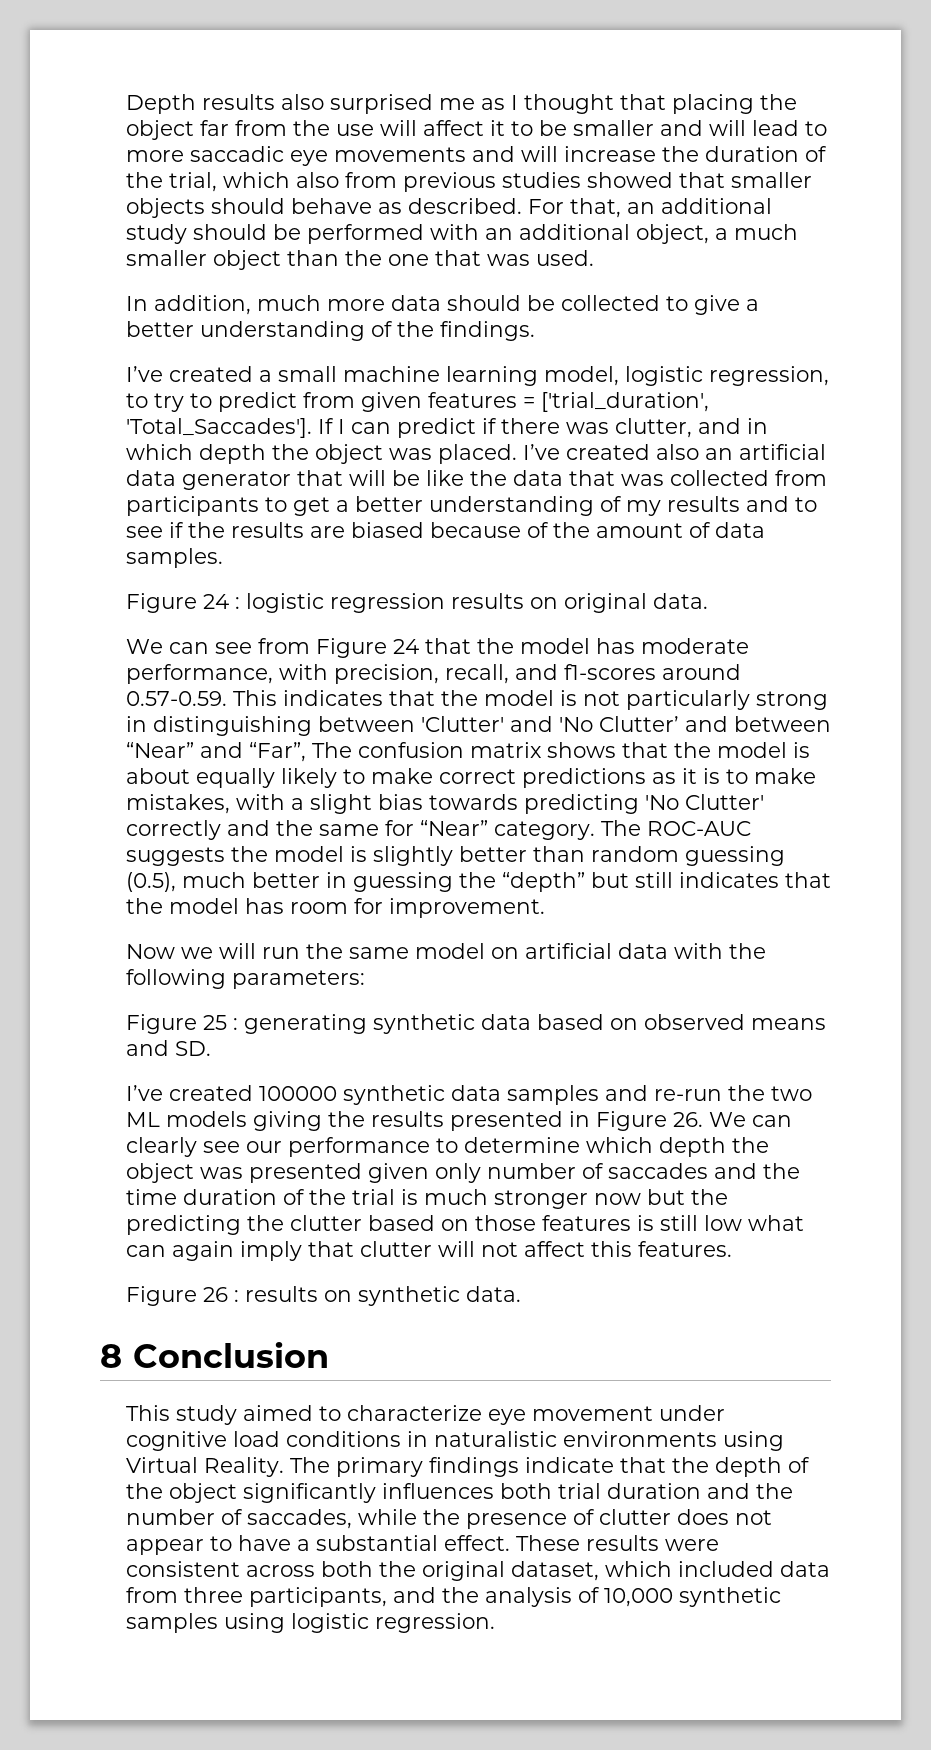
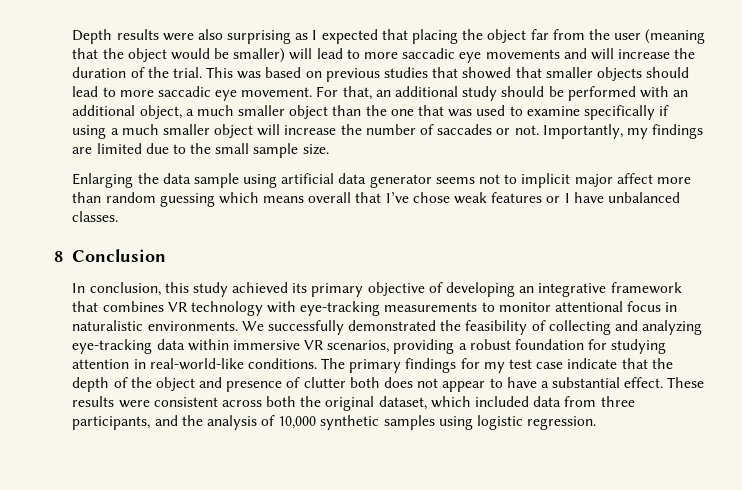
[280,94,475,114] also surprised me -> [162,29,292,44] were also surprising
[523,94,614,114] thought -> [321,29,378,44] expected
[335,120,703,136] use will affect it to be smaller and -> [614,29,706,44] [72,48,286,63] user (meaning that the object would be smaller)
[168,172,397,192] trial, which also from -> [172,67,322,79] trial. This was based on
(581, 180) none -> [432,67,459,78] that
[290,198,522,214] behave as described. -> [72,86,313,101] lead to more saccadic eye movement.
[535,250,594,266] [125,295,759,315] [125,321,535,341] [125,366,829,386] [125,392,709,412] [125,418,768,438] [125,444,826,464] [125,470,827,490] [125,496,817,516] [125,522,765,538] [125,548,223,568] [125,593,708,613] [125,638,749,658] [125,664,741,684] [125,690,828,710] [125,716,831,736] [125,742,810,762] [125,768,816,788] [125,794,764,814] [125,820,751,840] [125,846,785,866] [125,872,831,892] [125,898,545,918] [125,943,766,959] [125,969,365,989] [125,1014,826,1034] [125,1040,211,1056] [125,1085,812,1105] [125,1111,792,1131] [125,1137,769,1157] [125,1163,800,1183] [125,1189,728,1209] [125,1215,804,1235] [125,1241,732,1261] [125,1286,521,1306] [100,1342,329,1368] [125,1405,725,1425] [125,1431,784,1451] [125,1457,519,1477] used. // In addition, much more data should be collected to give a better understanding of the findings. // I’ve created a small machine learning model, logistic regression, to try to predict from given features = ['trial_duration', 'Total_Saccades']. If I can predict if there was clutter, and in which depth the object was placed. I’ve created also an artificial data generator that will be like the data that was collected from participants to get a better understanding of my results and to see if the results are biased because of the amount of data samples. // Figure 24 : logistic regression results on original data. // We can see from Figure 24 that the model has moderate performance, with precision, recall, and f1-scores around 0.57-0.59. This indicates that the model is not particularly strong in distinguishing between 'Clutter' and 'No Clutter’ and between “Near” and “Far”, The confusion matrix shows that the model is about equally likely to make correct predictions as it is to make mistakes, with a slight bias towards predicting 'No Clutter' correctly and the same for “Near” category. The ROC-AUC suggests the model is slightly better than random guessing (0.5), much better in guessing the “depth” but still indicates that the model has room for improvement. // Now we will run the same model on artificial data with the following parameters: // Figure 25 : generating synthetic data based on observed means and SD. // I’ve created 100000 synthetic data samples and re-run the two ML models giving the results presented in Figure 26. We can clearly see our performance to determine which depth the object was presented given only number of saccades and the time duration of the trial is much stronger now but the predicting the clutter based on those features is still low what can again imply that clutter will not affect this features. // Figure 26 : results on synthetic data. // 8 Conclusion // This study aimed to characterize eye movement under cognitive load conditions in naturalistic environments using Virtual Reality. The primary findings -> [476,105,670,120] [72,124,704,139] [72,143,329,158] [72,173,691,188] [72,192,680,207] [72,211,119,222] [54,249,167,262] [72,282,682,297] [72,301,678,316] [72,320,703,335] [72,339,667,354] [72,358,564,373] used to examine specifically if using a much smaller object will increase the number of saccades or not. Importantly, my findings are limited due to the small sample size. // Enlarging the data sample using artificial data generator seems not to implicit major affect more than random guessing which means overall that I’ve chose weak features or I have unbalanced classes. // 8 Conclusion // In conclusion, this study achieved its primary objective of developing an integrative framework that combines VR technology with eye-tracking measurements to monitor attentional focus in naturalistic environments. We successfully demonstrated the feasibility of collecting and analyzing eye-tracking data within immersive VR scenarios, providing a robust foundation for studying attention in real-world-like conditions. The primary findings for my test case
[242,1483,793,1503] [125,1509,460,1529] significantly influences both trial duration and the number of saccades, while the -> [199,377,223,388] and
(671, 1517) none -> [349,377,380,388] both

